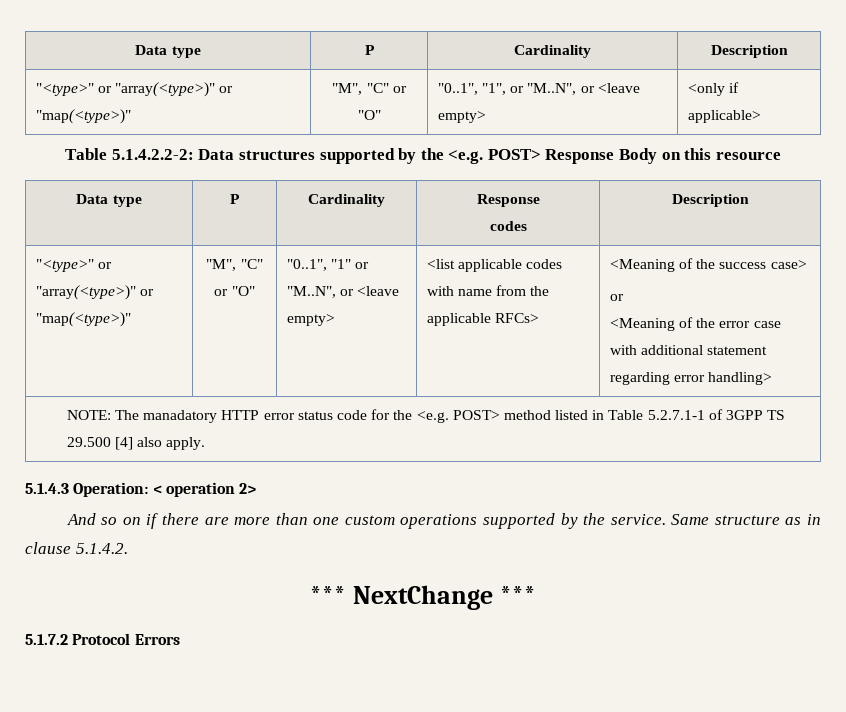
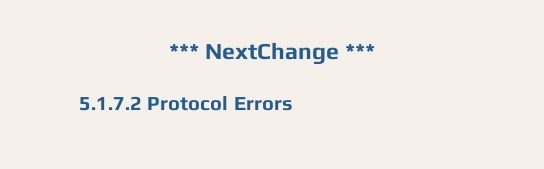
[135,45,201,58] [364,45,375,55] [514,45,591,58] [710,45,788,58] [35,82,234,97] [35,109,131,124] [332,83,407,95] [357,110,381,120] [437,83,640,95] [437,111,486,123] [687,82,740,96] [687,110,761,123] [65,148,781,164] [76,194,142,207] [230,194,240,204] [308,194,385,207] [476,194,540,207] [489,221,527,231] [671,194,749,207] [35,259,113,272] [35,285,155,300] [35,312,131,327] [206,259,263,271] [214,286,255,296] [286,259,370,271] [286,286,400,298] [286,314,335,326] [426,259,563,272] [426,285,550,296] [426,313,540,326] [609,258,807,272] [609,294,624,301] [609,317,781,331] [609,345,768,355] [609,372,773,385] [66,409,786,423] [66,437,206,450] [25,482,257,497] [66,513,822,529] [25,542,128,554] Data type | P | Cardinality | Description // "<type>" or "array(<type>)" or "map(<type>)" | "M", "C" or "O" | "0..1", "1", or "M..N", or <leave empty> | <only if applicable> // Table 5.1.4.2.2-2: Data structures supported by the <e.g. POST> Response Body on this resource // Data type | P | Cardinality | Response // codes | Description // "<type>" or "array(<type>)" or "map(<type>)" | "M", "C" or "O" | "0..1", "1" or "M..N", or <leave empty> | <list applicable codes with name from the applicable RFCs> | <Meaning of the success case> // or // <Meaning of the error case with additional statement regarding error handling> // NOTE: The manadatory HTTP error status code for the <e.g. POST> method listed in Table 5.2.7.1-1 of 3GPP TS 29.500 [4] also apply. // 5.1.4.3 Operation: < operation 2> // And so on if there are more than one custom operations supported by the service. Same structure as in clause 5.1.4.2. // -> (168, 51) none

